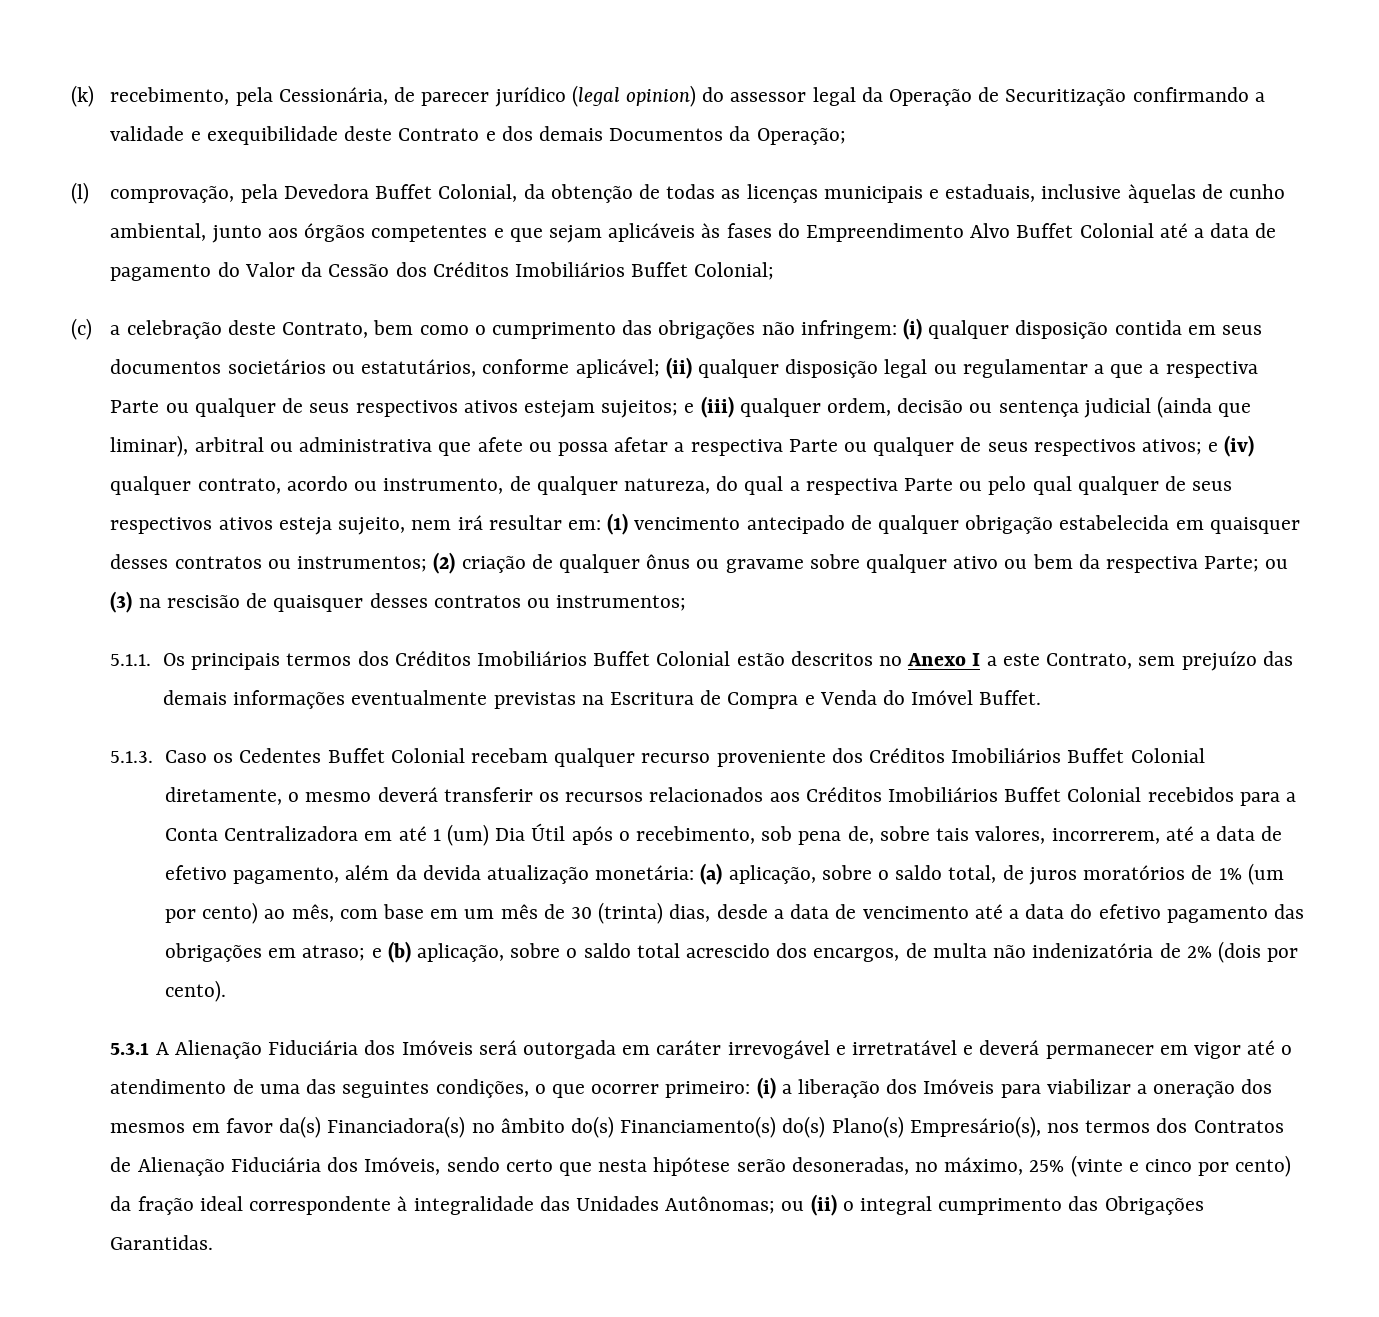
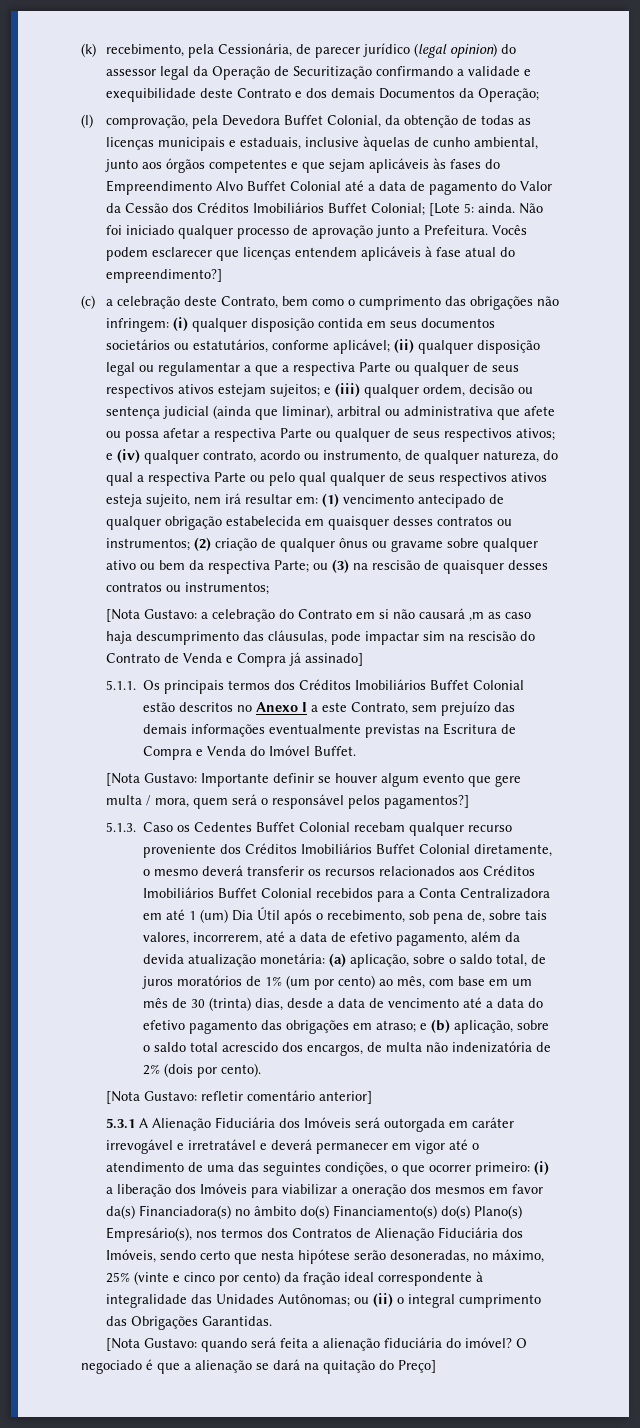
(775, 271) none -> [428,203,543,216] [105,225,527,239] [105,246,515,261] [105,269,222,283] [Lote 5: ainda. Não foi iniciado qualquer processo de aprovação junto a Prefeitura. Vocês podem esclarecer que licenças entendem aplicáveis à fase atual do empreendimento?]
(687, 603) none -> [105,608,531,622] [105,630,535,645] [105,652,363,667] // [Nota Gustavo: a celebração do Contrato em si não causará ,m as caso haja descumprimento das cláusulas, pode impactar sim na rescisão do Contrato de Venda e Compra já assinado]
(1042, 697) none -> [105,773,521,787] [105,794,469,809] // [Nota Gustavo: Importante definir se houver algum evento que gere multa / mora, quem será o responsável pelos pagamentos?]
(226, 991) none -> [105,1090,372,1104] // [Nota Gustavo: refletir comentário anterior]
(214, 1242) none -> [105,1337,527,1352] [81,1359,436,1374] // [Nota Gustavo: quando será feita a alienação fiduciária do imóvel? O negociado é que a alienação se dará na quitação do Preço]

